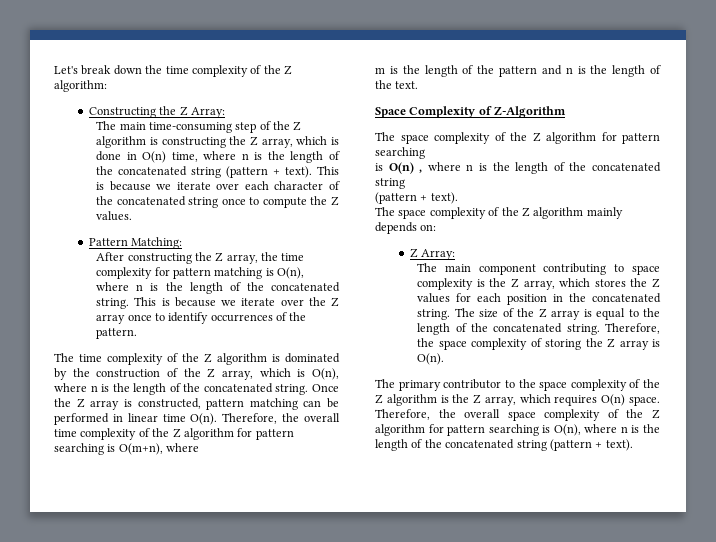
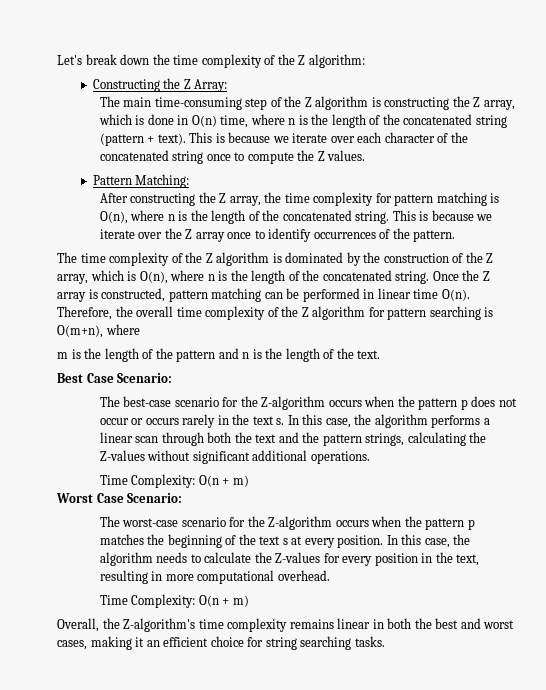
[375,106,567,118] [375,132,660,144] [375,147,425,159] [375,162,661,174] [375,178,405,189] [375,192,458,204] [375,207,623,219] [375,222,437,234] [409,248,456,260] [417,263,660,275] [417,278,660,290] [417,293,661,305] [417,308,660,320] [417,323,660,335] [417,338,660,350] [417,353,445,365] [375,379,660,391] [375,394,660,406] [375,409,660,421] [375,424,660,436] [375,439,633,451] Space Complexity of Z-Algorithm // The space complexity of the Z algorithm for pattern searching // is O(n) , where n is the length of the concatenated string // (pattern + text). // The space complexity of the Z algorithm mainly depends on: // Z Array: // The main component contributing to space complexity is the Z array, which stores the Z values for each position in the concatenated string. The size of the Z array is equal to the length of the concatenated string. Therefore, the space complexity of storing the Z array is O(n). // The primary contributor to the space complexity of the Z algorithm is the Z array, which requires O(n) space. Therefore, the overall space complexity of the Z algorithm for pattern searching is O(n), where n is the length of the concatenated string (pattern + text). -> [57,373,173,383] [99,396,517,410] [99,414,490,428] [99,432,487,446] [99,450,370,464] [99,474,249,488] [56,493,183,503] [99,516,475,530] [99,534,471,548] [99,552,480,566] [99,570,330,584] [99,594,249,608] [57,618,515,632] [57,636,385,650] Best Case Scenario: // The best-case scenario for the Z-algorithm occurs when the pattern p does not occur or occurs rarely in the text s. In this case, the algorithm performs a linear scan through both the text and the pattern strings, calculating the Z-values without significant additional operations. // Time Complexity: O(n + m) // Worst Case Scenario: // The worst-case scenario for the Z-algorithm occurs when the pattern p matches the beginning of the text s at every position. In this case, the algorithm needs to calculate the Z-values for every position in the text, resulting in more computational overhead. // Time Complexity: O(n + m) // Overall, the Z-algorithm's time complexity remains linear in both the best and worst cases, making it an efficient choice for string searching tasks.

